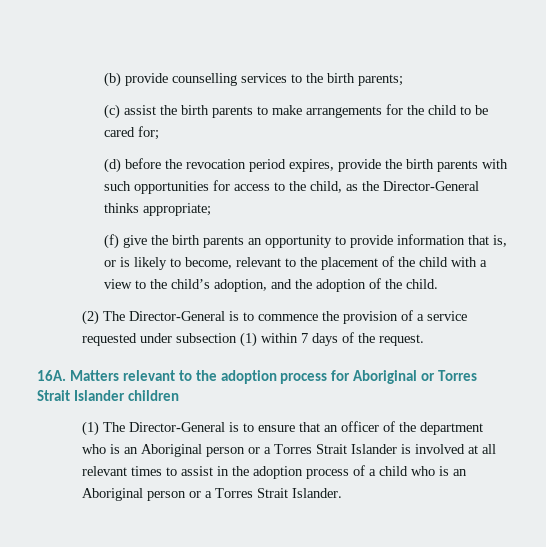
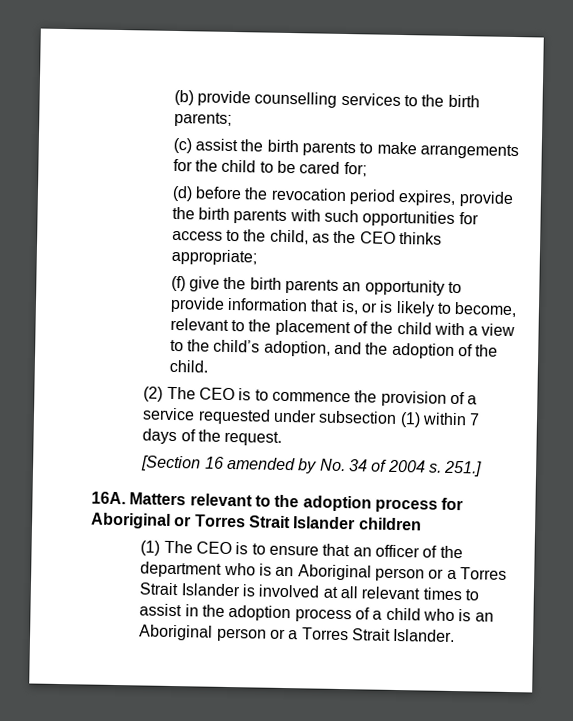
[383,181,480,191] Director-General -> [359,231,396,244] CEO
[128,311,225,321] Director-General -> [199,387,236,401] CEO
(424, 340) none -> [141,455,483,477] // [Section 16 amended by No. 34 of 2004 s. 251.]
[128,422,225,432] Director-General -> [196,541,233,555] CEO

